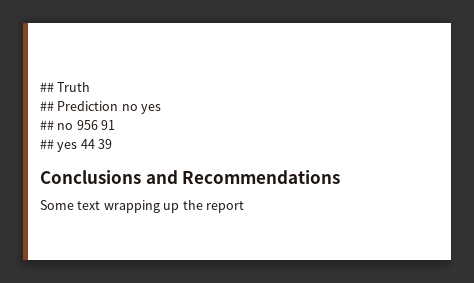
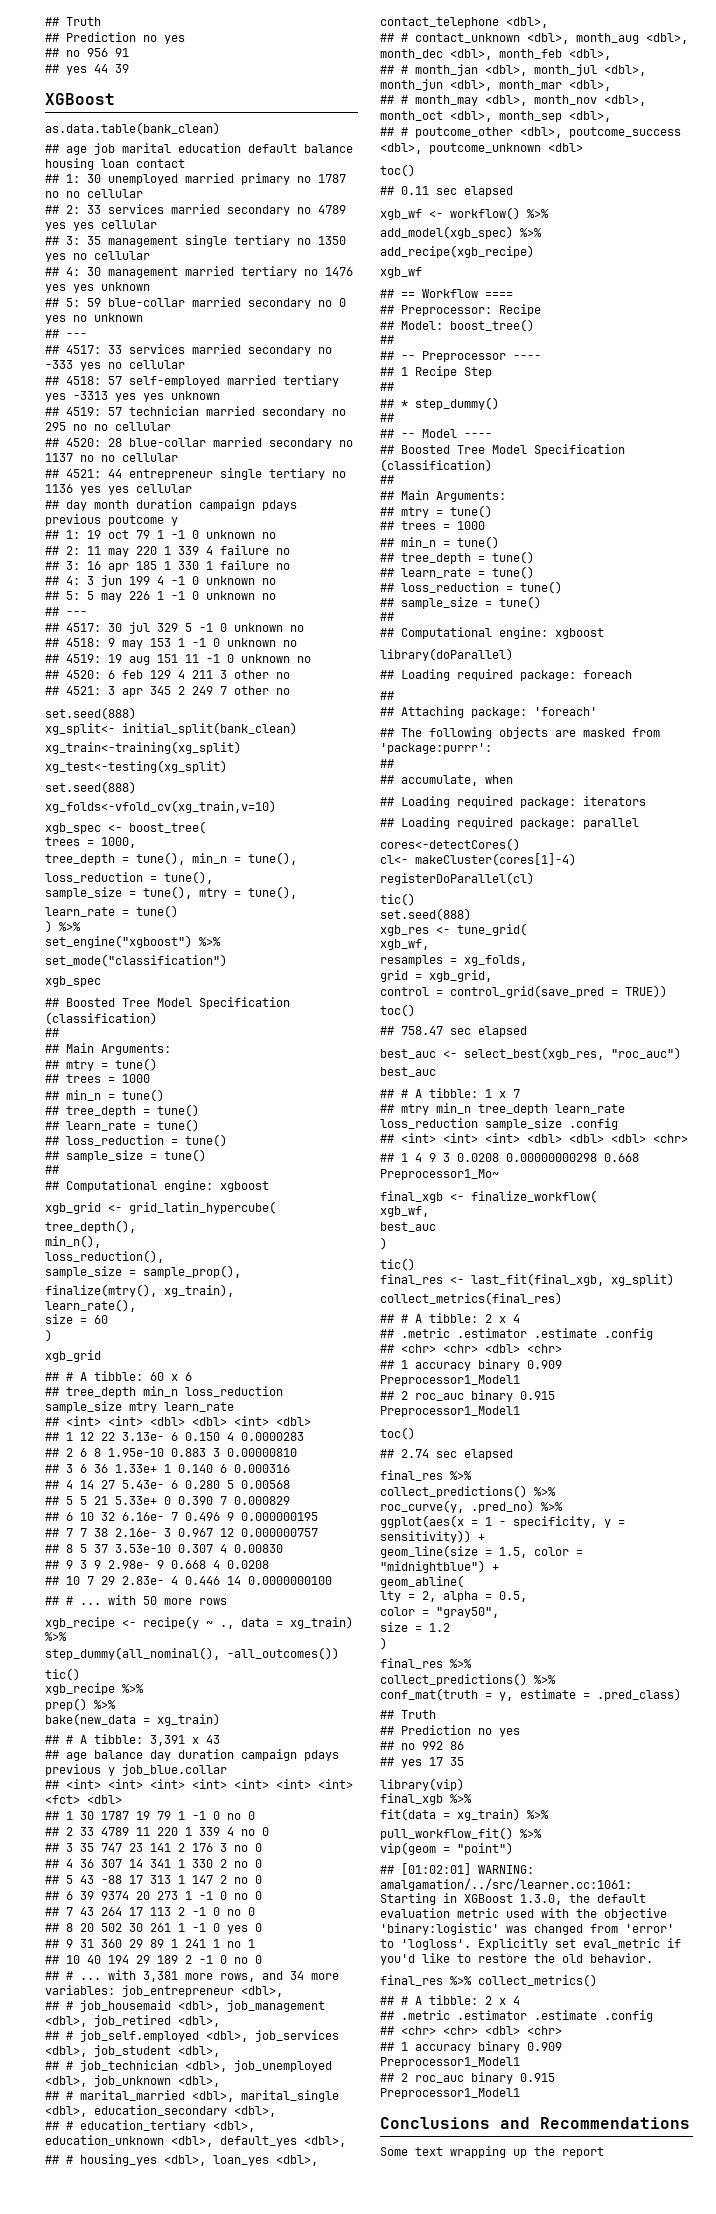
(113, 144) none -> [45,93,115,105] [45,122,220,135] [45,143,353,155] [45,158,185,170] [45,173,346,185] [45,189,143,198] [45,204,346,216] [45,220,157,231] [45,235,346,247] [45,251,150,262] [45,266,353,278] [45,282,150,293] [45,297,346,309] [45,313,143,324] [45,329,87,338] [45,344,332,356] [45,360,185,371] [45,375,339,387] [45,391,220,402] [45,406,346,418] [45,422,171,431] [45,437,353,449] [45,453,178,462] [45,468,346,480] [45,484,192,495] [45,499,297,511] [45,514,178,526] [45,530,276,539] [45,545,290,557] [45,560,290,572] [45,575,276,587] [45,591,276,602] [45,607,87,616] [45,622,304,634] [45,638,297,649] [45,654,311,665] [45,670,290,679] [45,686,290,697] [45,707,136,720] [45,722,297,735] [45,741,241,754] [45,760,227,773] [45,781,136,794] [45,800,276,813] [45,821,206,834] [45,837,136,848] [45,852,297,865] [45,871,213,884] [45,886,297,899] [45,905,178,918] [45,920,81,933] [45,935,221,948] [45,954,227,967] [45,976,101,987] [45,997,290,1009] [45,1012,157,1025] [45,1028,59,1037] [45,1043,171,1055] [45,1058,157,1071] [45,1074,150,1083] [45,1089,164,1102] [45,1104,199,1117] [45,1119,199,1132] [45,1134,227,1147] [45,1149,206,1162] [45,1165,59,1174] [45,1180,269,1192] [45,1201,276,1214] [45,1220,136,1233] [45,1235,101,1248] [45,1250,164,1263] [45,1265,241,1278] [45,1284,234,1297] [45,1299,136,1312] [45,1314,108,1324] [45,1329,52,1342] [45,1350,101,1362] [45,1371,192,1381] [45,1386,283,1398] [45,1401,234,1413] [45,1416,311,1426] [45,1432,304,1441] [45,1448,297,1457] [45,1464,290,1473] [45,1480,290,1489] [45,1496,290,1505] [45,1512,318,1521] [45,1528,318,1537] [45,1544,283,1553] [45,1560,269,1569] [45,1576,332,1585] [45,1595,227,1605] [45,1616,353,1629] [45,1632,67,1641] [45,1647,339,1660] [45,1668,80,1681] [45,1683,144,1695] [45,1698,116,1711] [45,1713,220,1726] [45,1734,220,1746] [45,1749,339,1761] [45,1764,227,1776] [45,1779,353,1789] [45,1795,122,1804] [45,1811,255,1820] [45,1827,269,1836] [45,1843,262,1852] [45,1859,262,1868] [45,1875,262,1884] [45,1891,262,1900] [45,1907,255,1916] [45,1923,262,1934] [45,1939,255,1948] [45,1955,262,1964] [45,1970,339,1982] [45,1985,283,1997] [45,2000,325,2012] [45,2015,220,2027] [45,2030,339,2042] [45,2045,220,2057] [45,2060,332,2072] [45,2075,220,2087] [45,2090,339,2102] [45,2105,276,2117] [45,2120,255,2132] [45,2135,346,2147] [45,2154,318,2166] [380,17,548,28] [380,33,688,44] [380,49,611,60] [380,64,646,76] [380,79,611,91] [380,95,646,106] [380,111,611,122] [380,127,681,138] [380,143,583,154] [380,164,415,177] [380,186,513,197] [380,207,549,220] [380,226,542,239] [380,245,534,258] [380,267,422,278] [380,289,513,298] [380,304,541,316] [380,319,534,332] [380,335,394,344] [380,351,541,362] [380,366,492,378] [380,382,394,391] [380,397,499,410] [380,413,394,422] [380,429,492,438] [380,444,625,456] [380,459,492,472] [380,475,394,484] [380,490,506,502] [380,505,492,518] [380,521,485,530] [380,536,499,549] [380,551,534,564] [380,566,534,579] [380,581,562,594] [380,596,541,609] [380,612,394,621] [380,627,604,639] [380,648,513,661] [380,669,632,681] [380,691,394,700] [380,706,597,718] [380,727,660,739] [380,743,492,754] [380,759,394,768] [380,775,513,786] [380,796,646,808] [380,817,639,829] [380,838,520,851] [380,853,576,866] [380,872,534,885] [380,893,415,906] [380,908,471,921] [380,923,527,936] [380,939,429,950] [380,955,527,966] [380,970,492,982] [380,985,667,998] [380,1004,415,1017] [380,1026,527,1037] [380,1047,681,1060] [380,1067,436,1077] [380,1088,520,1098] [380,1103,625,1115] [380,1118,618,1130] [380,1133,688,1143] [380,1153,639,1162] [380,1169,499,1180] [380,1190,597,1203] [380,1206,429,1217] [380,1222,436,1232] [380,1237,387,1250] [380,1258,415,1271] [380,1273,674,1286] [380,1292,562,1305] [380,1313,520,1323] [380,1328,653,1340] [380,1344,562,1353] [380,1359,562,1371] [380,1375,520,1386] [380,1390,555,1402] [380,1406,520,1417] [380,1427,415,1440] [380,1449,513,1460] [380,1470,472,1481] [380,1485,556,1498] [380,1500,563,1513] [380,1515,625,1528] [380,1530,485,1543] [380,1545,583,1558] [380,1560,499,1573] [380,1575,464,1588] [380,1591,527,1602] [380,1607,499,1618] [380,1622,450,1632] [380,1637,387,1650] [380,1658,472,1669] [380,1673,556,1686] [380,1688,681,1701] [380,1710,436,1719] [380,1725,520,1737] [380,1741,464,1750] [380,1757,464,1768] [380,1778,464,1791] [380,1793,472,1805] [380,1808,549,1821] [380,1827,542,1840] [380,1842,513,1855] [380,1863,534,1875] [380,1878,632,1891] [380,1893,646,1905] [380,1908,667,1920] [380,1923,674,1935] [380,1938,681,1950] [380,1953,653,1965] [380,1974,597,1987] [380,1995,520,2005] [380,2010,653,2022] [380,2026,562,2035] [380,2041,562,2053] [380,2057,520,2068] [380,2072,555,2084] [380,2088,520,2099] // XGBoost // as.data.table(bank_clean) // ## age job marital education default balance housing loan contact // ## 1: 30 unemployed married primary no 1787 no no cellular // ## 2: 33 services married secondary no 4789 yes yes cellular // ## 3: 35 management single tertiary no 1350 yes no cellular // ## 4: 30 management married tertiary no 1476 yes yes unknown // ## 5: 59 blue-collar married secondary no 0 yes no unknown // ## --- // ## 4517: 33 services married secondary no -333 yes no cellular // ## 4518: 57 self-employed married tertiary yes -3313 yes yes unknown // ## 4519: 57 technician married secondary no 295 no no cellular // ## 4520: 28 blue-collar married secondary no 1137 no no cellular // ## 4521: 44 entrepreneur single tertiary no 1136 yes yes cellular // ## day month duration campaign pdays previous poutcome y // ## 1: 19 oct 79 1 -1 0 unknown no // ## 2: 11 may 220 1 339 4 failure no // ## 3: 16 apr 185 1 330 1 failure no // ## 4: 3 jun 199 4 -1 0 unknown no // ## 5: 5 may 226 1 -1 0 unknown no // ## --- // ## 4517: 30 jul 329 5 -1 0 unknown no // ## 4518: 9 may 153 1 -1 0 unknown no // ## 4519: 19 aug 151 11 -1 0 unknown no // ## 4520: 6 feb 129 4 211 3 other no // ## 4521: 3 apr 345 2 249 7 other no // set.seed(888) // xg_split<- initial_split(bank_clean) // xg_train<-training(xg_split) // xg_test<-testing(xg_split) // set.seed(888) // xg_folds<-vfold_cv(xg_train,v=10) // xgb_spec <- boost_tree( // trees = 1000, // tree_depth = tune(), min_n = tune(), // loss_reduction = tune(), // sample_size = tune(), mtry = tune(), // learn_rate = tune() // ) %>% // set_engine("xgboost") %>% // set_mode("classification") // xgb_spec // ## Boosted Tree Model Specification (classification) // ## // ## Main Arguments: // ## mtry = tune() // ## trees = 1000 // ## min_n = tune() // ## tree_depth = tune() // ## learn_rate = tune() // ## loss_reduction = tune() // ## sample_size = tune() // ## // ## Computational engine: xgboost // xgb_grid <- grid_latin_hypercube( // tree_depth(), // min_n(), // loss_reduction(), // sample_size = sample_prop(), // finalize(mtry(), xg_train), // learn_rate(), // size = 60 // ) // xgb_grid // ## # A tibble: 60 x 6 // ## tree_depth min_n loss_reduction sample_size mtry learn_rate // ## <int> <int> <dbl> <dbl> <int> <dbl> // ## 1 12 22 3.13e- 6 0.150 4 0.0000283 // ## 2 6 8 1.95e-10 0.883 3 0.00000810 // ## 3 6 36 1.33e+ 1 0.140 6 0.000316 // ## 4 14 27 5.43e- 6 0.280 5 0.00568 // ## 5 5 21 5.33e+ 0 0.390 7 0.000829 // ## 6 10 32 6.16e- 7 0.496 9 0.000000195 // ## 7 7 38 2.16e- 3 0.967 12 0.000000757 // ## 8 5 37 3.53e-10 0.307 4 0.00830 // ## 9 3 9 2.98e- 9 0.668 4 0.0208 // ## 10 7 29 2.83e- 4 0.446 14 0.0000000100 // ## # ... with 50 more rows // xgb_recipe <- recipe(y ~ ., data = xg_train) %>% // step_dummy(all_nominal(), -all_outcomes()) // tic() // xgb_recipe %>% // prep() %>% // bake(new_data = xg_train) // ## # A tibble: 3,391 x 43 // ## age balance day duration campaign pdays previous y job_blue.collar // ## <int> <int> <int> <int> <int> <int> <int> <fct> <dbl> // ## 1 30 1787 19 79 1 -1 0 no 0 // ## 2 33 4789 11 220 1 339 4 no 0 // ## 3 35 747 23 141 2 176 3 no 0 // ## 4 36 307 14 341 1 330 2 no 0 // ## 5 43 -88 17 313 1 147 2 no 0 // ## 6 39 9374 20 273 1 -1 0 no 0 // ## 7 43 264 17 113 2 -1 0 no 0 // ## 8 20 502 30 261 1 -1 0 yes 0 // ## 9 31 360 29 89 1 241 1 no 1 // ## 10 40 194 29 189 2 -1 0 no 0 // ## # ... with 3,381 more rows, and 34 more variables: job_entrepreneur <dbl>, // ## # job_housemaid <dbl>, job_management <dbl>, job_retired <dbl>, // ## # job_self.employed <dbl>, job_services <dbl>, job_student <dbl>, // ## # job_technician <dbl>, job_unemployed <dbl>, job_unknown <dbl>, // ## # marital_married <dbl>, marital_single <dbl>, education_secondary <dbl>, // ## # education_tertiary <dbl>, education_unknown <dbl>, default_yes <dbl>, // ## # housing_yes <dbl>, loan_yes <dbl>, contact_telephone <dbl>, // ## # contact_unknown <dbl>, month_aug <dbl>, month_dec <dbl>, month_feb <dbl>, // ## # month_jan <dbl>, month_jul <dbl>, month_jun <dbl>, month_mar <dbl>, // ## # month_may <dbl>, month_nov <dbl>, month_oct <dbl>, month_sep <dbl>, // ## # poutcome_other <dbl>, poutcome_success <dbl>, poutcome_unknown <dbl> // toc() // ## 0.11 sec elapsed // xgb_wf <- workflow() %>% // add_model(xgb_spec) %>% // add_recipe(xgb_recipe) // xgb_wf // ## == Workflow ==== // ## Preprocessor: Recipe // ## Model: boost_tree() // ## // ## -- Preprocessor ---- // ## 1 Recipe Step // ## // ## * step_dummy() // ## // ## -- Model ---- // ## Boosted Tree Model Specification (classification) // ## // ## Main Arguments: // ## mtry = tune() // ## trees = 1000 // ## min_n = tune() // ## tree_depth = tune() // ## learn_rate = tune() // ## loss_reduction = tune() // ## sample_size = tune() // ## // ## Computational engine: xgboost // library(doParallel) // ## Loading required package: foreach // ## // ## Attaching package: 'foreach' // ## The following objects are masked from 'package:purrr': // ## // ## accumulate, when // ## Loading required package: iterators // ## Loading required package: parallel // cores<-detectCores() // cl<- makeCluster(cores[1]-4) // registerDoParallel(cl) // tic() // set.seed(888) // xgb_res <- tune_grid( // xgb_wf, // resamples = xg_folds, // grid = xgb_grid, // control = control_grid(save_pred = TRUE)) // toc() // ## 758.47 sec elapsed // best_auc <- select_best(xgb_res, "roc_auc") // best_auc // ## # A tibble: 1 x 7 // ## mtry min_n tree_depth learn_rate loss_reduction sample_size .config // ## <int> <int> <int> <dbl> <dbl> <dbl> <chr> // ## 1 4 9 3 0.0208 0.00000000298 0.668 Preprocessor1_Mo~ // final_xgb <- finalize_workflow( // xgb_wf, // best_auc // ) // tic() // final_res <- last_fit(final_xgb, xg_split) // collect_metrics(final_res) // ## # A tibble: 2 x 4 // ## .metric .estimator .estimate .config // ## <chr> <chr> <dbl> <chr> // ## 1 accuracy binary 0.909 Preprocessor1_Model1 // ## 2 roc_auc binary 0.915 Preprocessor1_Model1 // toc() // ## 2.74 sec elapsed // final_res %>% // collect_predictions() %>% // roc_curve(y, .pred_no) %>% // ggplot(aes(x = 1 - specificity, y = sensitivity)) + // geom_line(size = 1.5, color = "midnightblue") + // geom_abline( // lty = 2, alpha = 0.5, // color = "gray50", // size = 1.2 // ) // final_res %>% // collect_predictions() %>% // conf_mat(truth = y, estimate = .pred_class) // ## Truth // ## Prediction no yes // ## no 992 86 // ## yes 17 35 // library(vip) // final_xgb %>% // fit(data = xg_train) %>% // pull_workflow_fit() %>% // vip(geom = "point") // ## [01:02:01] WARNING: amalgamation/../src/learner.cc:1061: Starting in XGBoost 1.3.0, the default evaluation metric used with the objective 'binary:logistic' was changed from 'error' to 'logloss'. Explicitly set eval_metric if you'd like to restore the old behavior. // final_res %>% collect_metrics() // ## # A tibble: 2 x 4 // ## .metric .estimator .estimate .config // ## <chr> <chr> <dbl> <chr> // ## 1 accuracy binary 0.909 Preprocessor1_Model1 // ## 2 roc_auc binary 0.915 Preprocessor1_Model1

